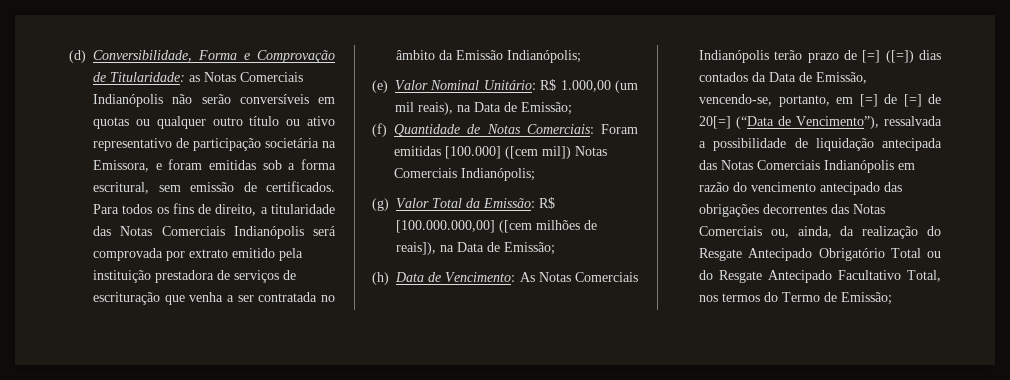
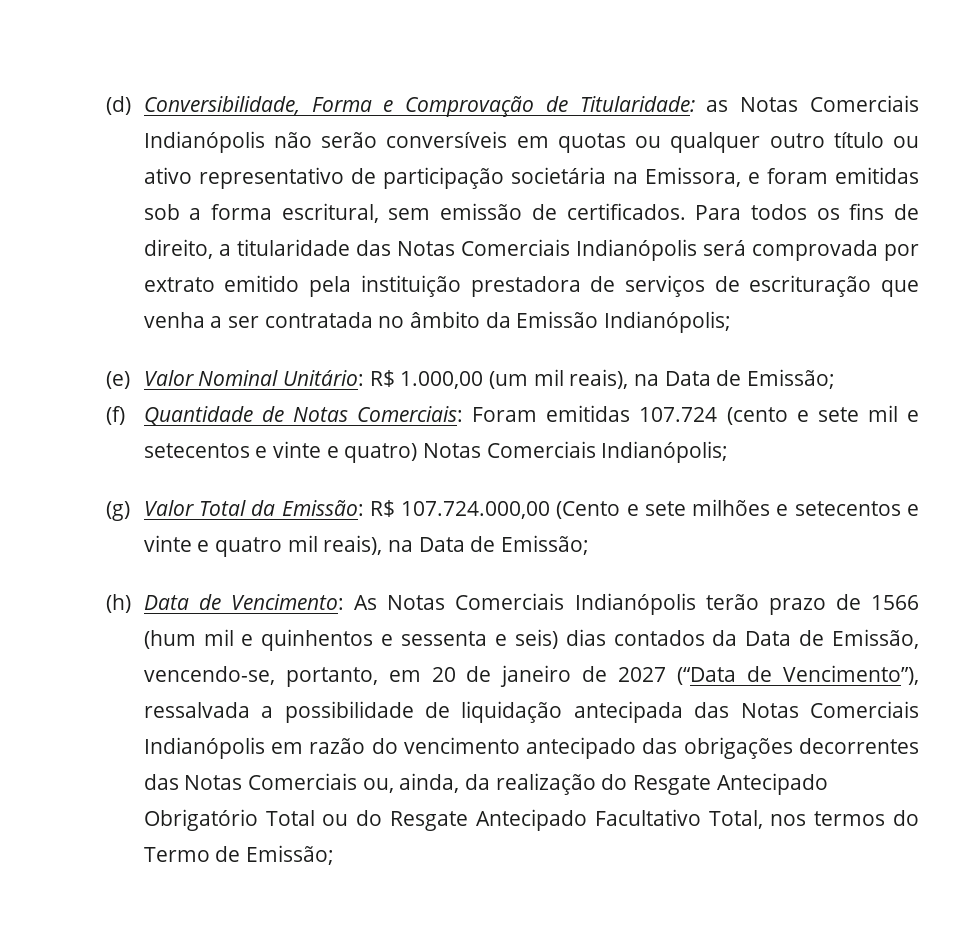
[445,146,571,159] [100.000] ([cem mil]) -> [639,405,920,425] [143,441,418,463] 107.724 (cento e sete mil e setecentos e vinte e quatro)
[396,220,597,233] [396,242,436,255] [100.000.000,00] ([cem milhões de reais]), -> [401,499,919,519] [143,535,383,557] 107.724.000,00 (Cento e sete milhões e setecentos e vinte e quatro mil reais),
[862,50,914,63] [=] ([=]) -> [870,595,919,610] [143,629,558,651] 1566 (hum mil e quinhentos e sessenta e seis)
[859,94,941,107] [699,116,731,129] [=] de [=] de 20[=] -> [431,665,667,687] 20 de janeiro de 2027

